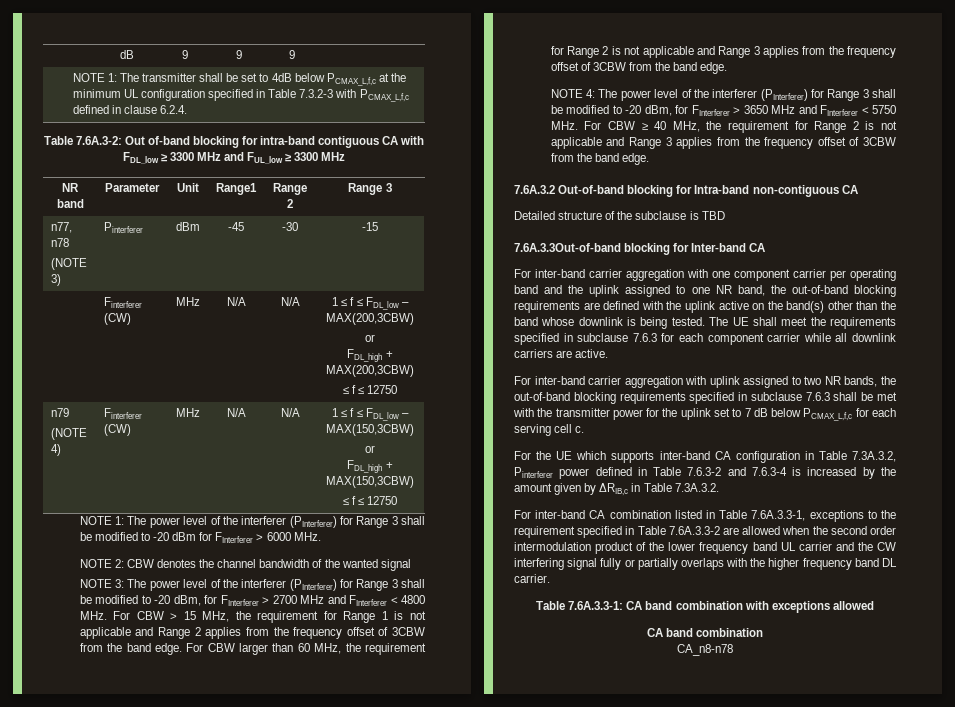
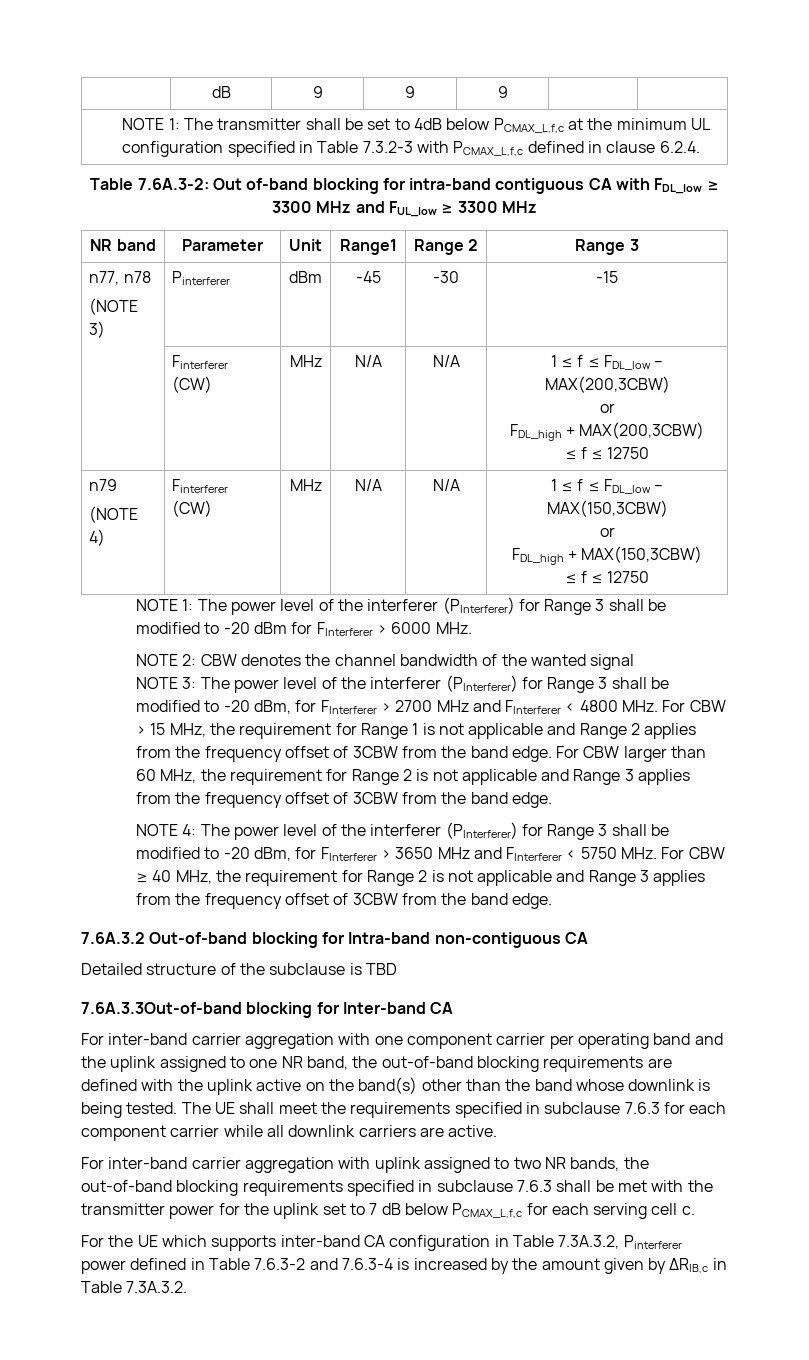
[514,510,896,522] [514,526,896,538] [514,542,896,554] [514,558,897,570] [514,574,550,583] [536,601,874,613] [646,628,764,637] [677,644,733,656] // For inter-band CA combination listed in Table 7.6A.3.3-1, exceptions to the requirement specified in Table 7.6A.3.3-2 are allowed when the second order intermodulation product of the lower frequency band UL carrier and the CW interfering signal fully or partially overlaps with the higher frequency band DL carrier. // Table 7.6A.3.3-1: CA band combination with exceptions allowed // CA band combination // CA_n8-n78 -> (188, 1287) none

